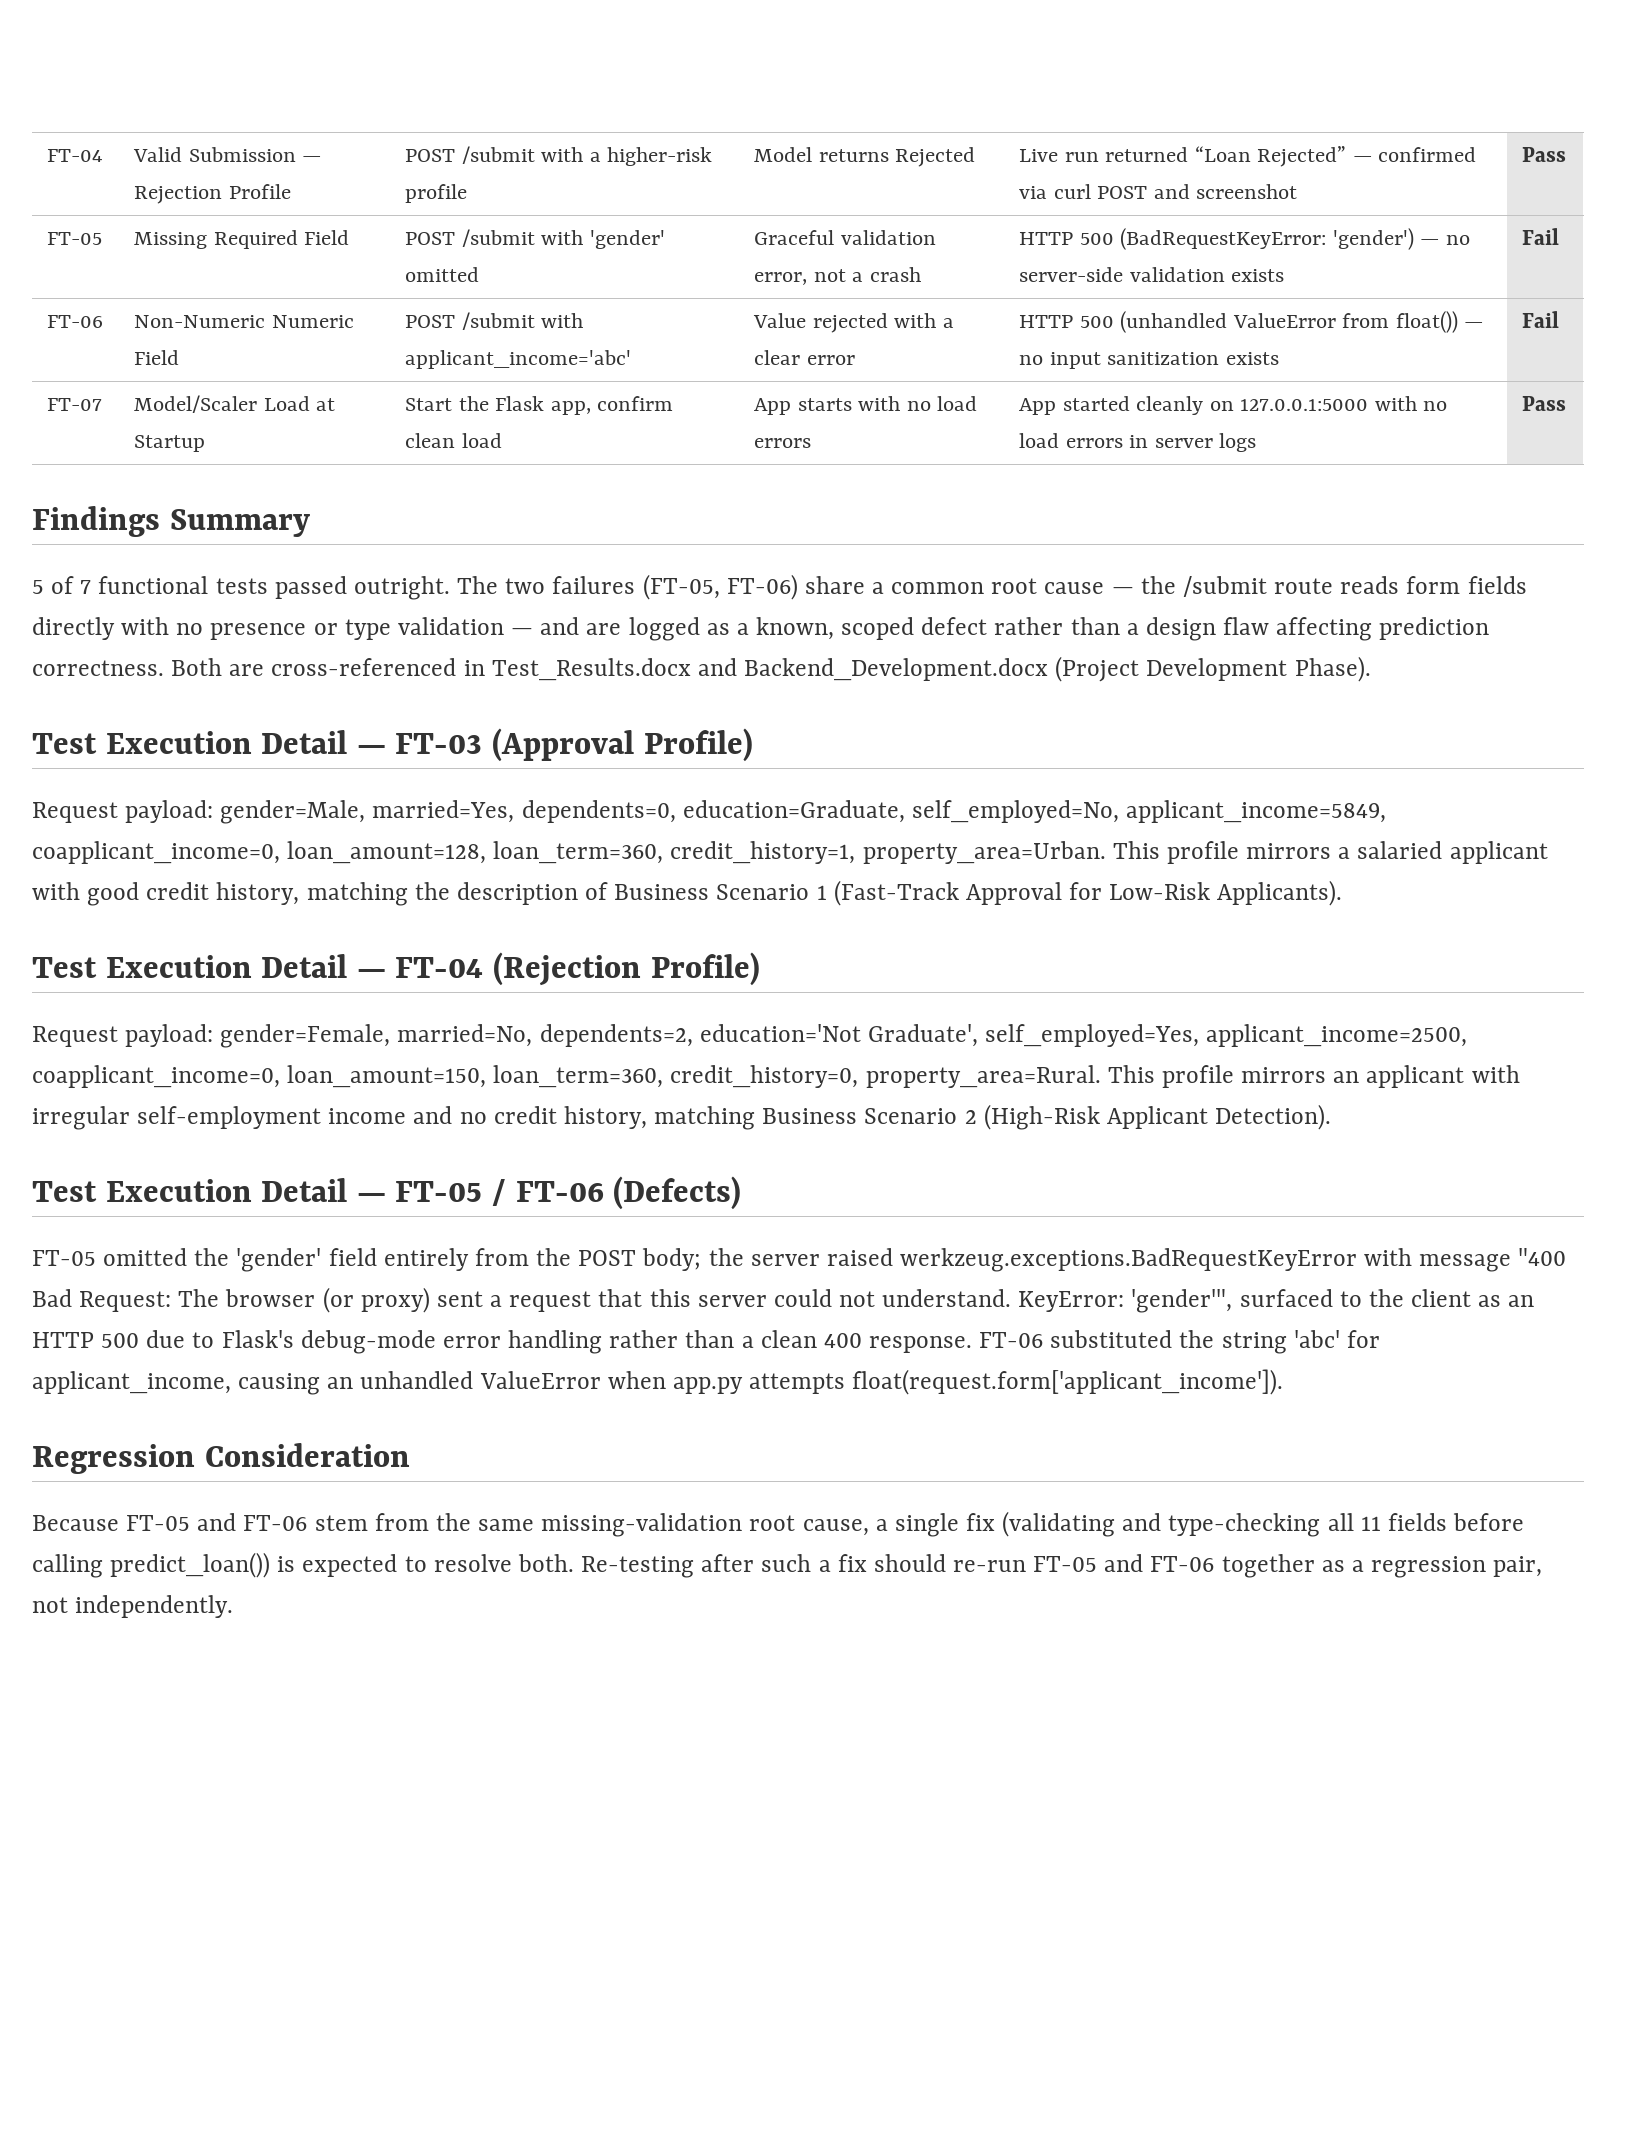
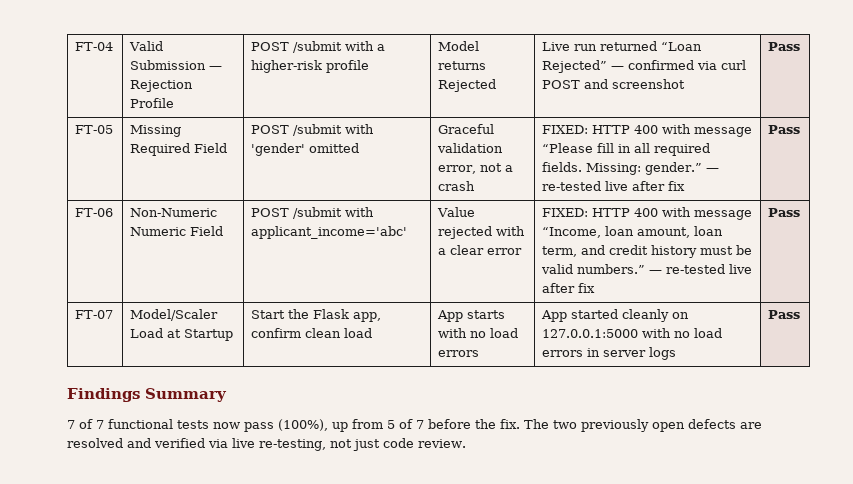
[1019,228,1470,250] [1019,267,1285,282] [1522,228,1560,245] HTTP 500 (BadRequestKeyError: 'gender') — no server-side validation exists | Fail -> [542,124,753,137] [542,143,711,156] [542,162,720,175] [542,181,686,191] [768,125,801,134] FIXED: HTTP 400 with message “Please fill in all required fields. Missing: gender.” — re-tested live after fix | Pass
[1019,311,1484,333] [1019,352,1279,369] [1522,311,1560,328] HTTP 500 (unhandled ValueError from float()) — no input sanitization exists | Fail -> [542,207,753,220] [542,226,724,238] [542,245,753,258] [541,264,753,274] [542,283,596,293] [768,208,801,217] FIXED: HTTP 400 with message “Income, loan amount, loan term, and credit history must be valid numbers.” — re-tested live after fix | Pass
[32,580,44,594] 5 -> [67,420,75,429] 7
[274,574,1527,600] [32,617,1490,641] [32,656,1371,682] [32,728,753,762] [32,800,1387,824] [32,841,1548,864] [32,880,1343,906] [32,952,760,986] [32,1024,1468,1048] [32,1065,1520,1088] [32,1104,1332,1130] [32,1176,742,1210] [32,1248,1567,1272] [32,1287,1535,1313] [32,1330,1380,1354] [32,1369,1284,1395] [32,1443,410,1474] [32,1511,1525,1537] [32,1552,1543,1578] [32,1595,234,1618] passed outright. The two failures (FT-05, FT-06) share a common root cause — the /submit route reads form fields directly with no presence or type validation — and are logged as a known, scoped defect rather than a design flaw affecting prediction correctness. Both are cross-referenced in Test_Results.docx and Backend_Development.docx (Project Development Phase). // Test Execution Detail — FT-03 (Approval Profile) // Request payload: gender=Male, married=Yes, dependents=0, education=Graduate, self_employed=No, applicant_income=5849, coapplicant_income=0, loan_amount=128, loan_term=360, credit_history=1, property_area=Urban. This profile mirrors a salaried applicant with good credit history, matching the description of Business Scenario 1 (Fast-Track Approval for Low-Risk Applicants). // Test Execution Detail — FT-04 (Rejection Profile) // Request payload: gender=Female, married=No, dependents=2, education='Not Graduate', self_employed=Yes, applicant_income=2500, coapplicant_income=0, loan_amount=150, loan_term=360, credit_history=0, property_area=Rural. This profile mirrors an applicant with irregular self-employment income and no credit history, matching Business Scenario 2 (High-Risk Applicant Detection). // Test Execution Detail — FT-05 / FT-06 (Defects) // FT-05 omitted the 'gender' field entirely from the POST body; the server raised werkzeug.exceptions.BadRequestKeyError with message "400 Bad Request: The browser (or proxy) sent a request that this server could not understand. KeyError: 'gender'", surfaced to the client as an HTTP 500 due to Flask's debug-mode error handling rather than a clean 400 response. FT-06 substituted the string 'abc' for applicant_income, causing an unhandled ValueError when app.py attempts float(request.form['applicant_income']). // Regression Consideration // Because FT-05 and FT-06 stem from the same missing-validation root cause, a single fix (validating and type-checking all 11 fields before calling predict_loan()) is expected to resolve both. Re-testing after such a fix should re-run FT-05 and FT-06 together as a regression pair, not independently. -> [213,419,762,432] [67,438,466,451] now pass (100%), up from 5 of 7 before the fix. The two previously open defects are resolved and verified via live re-testing, not just code review.

